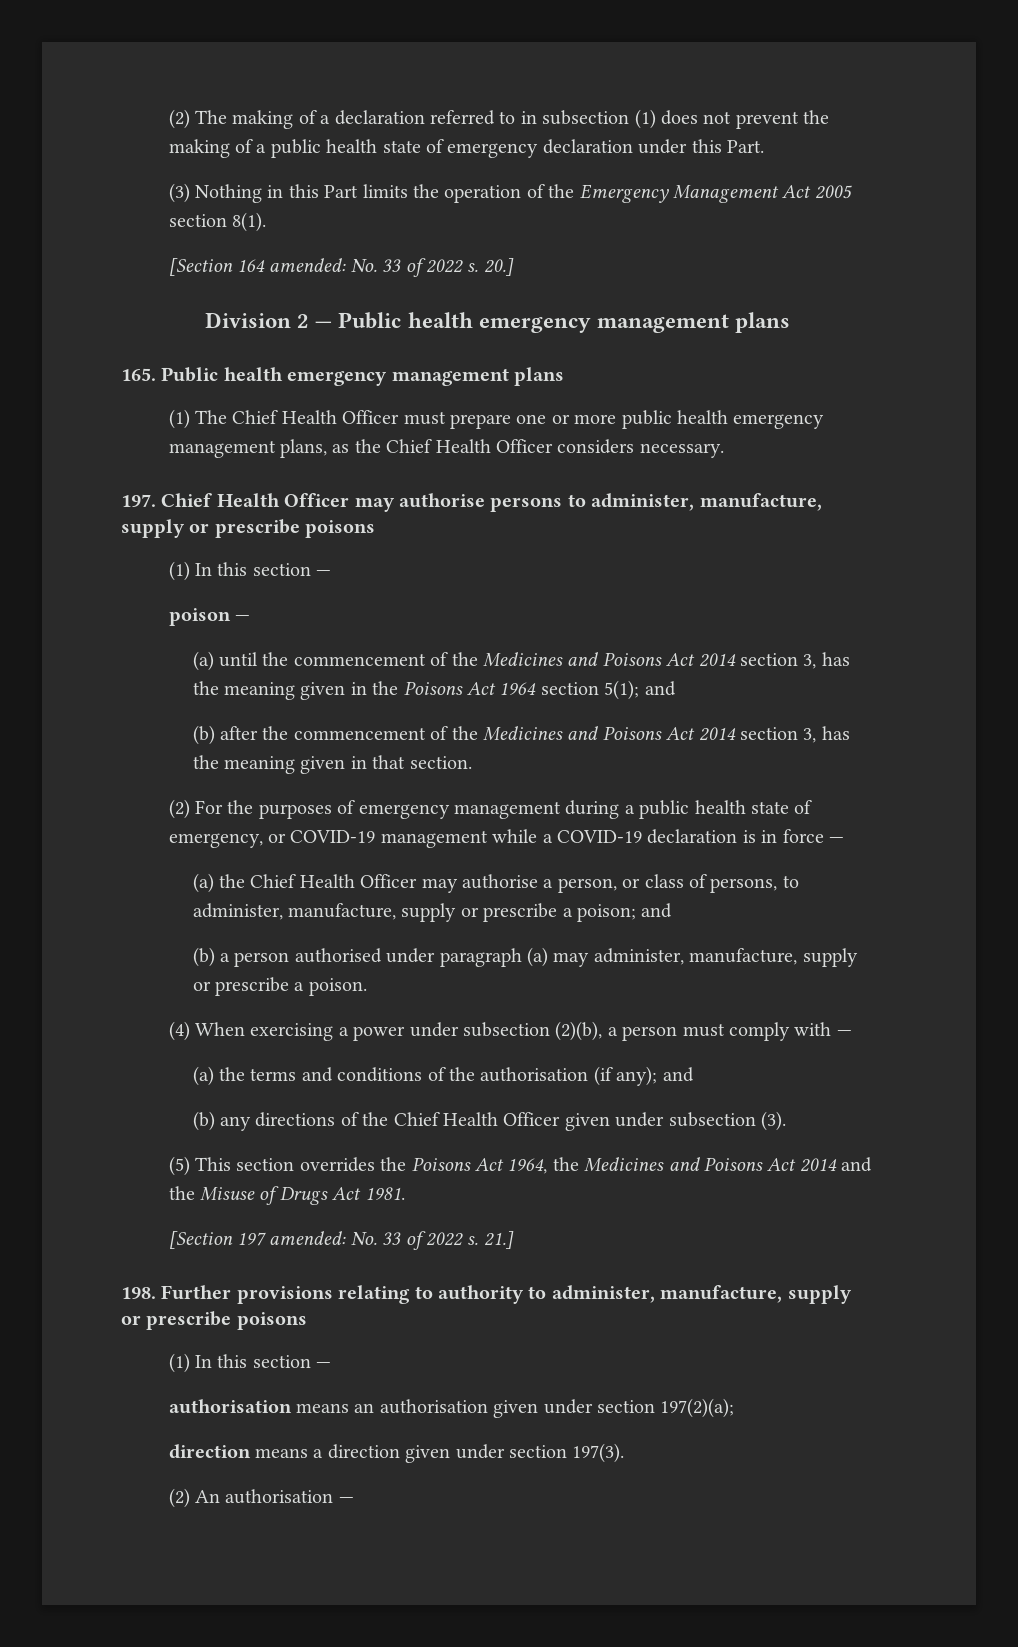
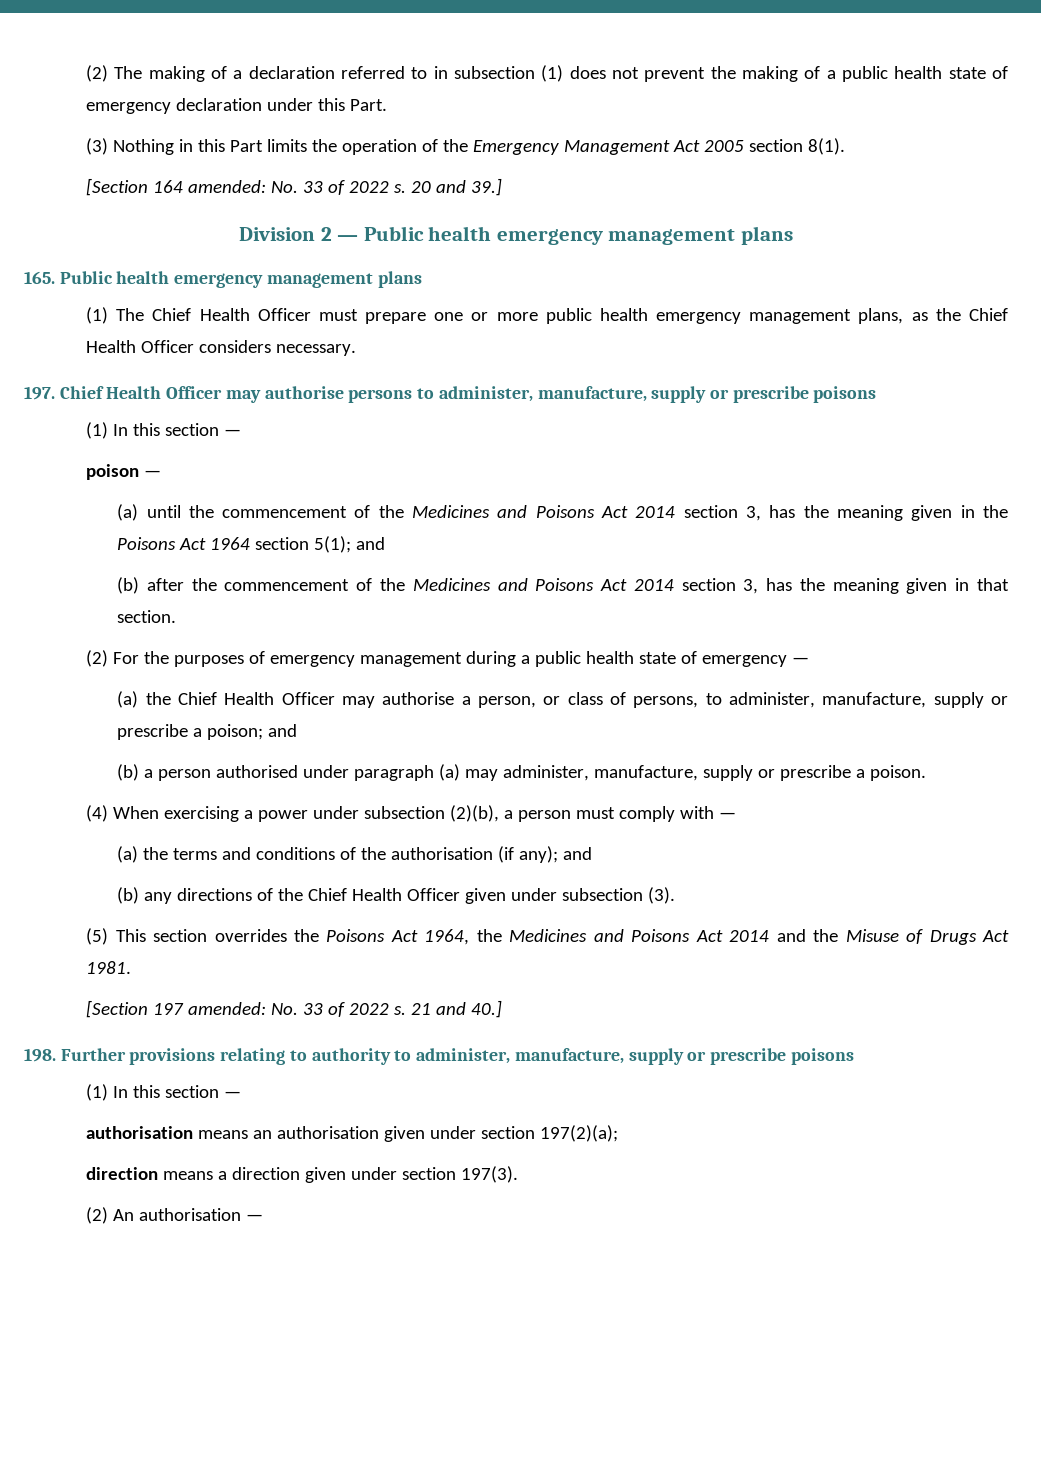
[483,258,514,276] 20.] -> [411,178,503,196] 20 and 39.]
[168,829,824,848] emergency, or COVID-19 management while a COVID-19 declaration is in force -> [702,655,788,667] emergency
[483,1231,514,1249] 21.] -> [411,1000,503,1018] 21 and 40.]

